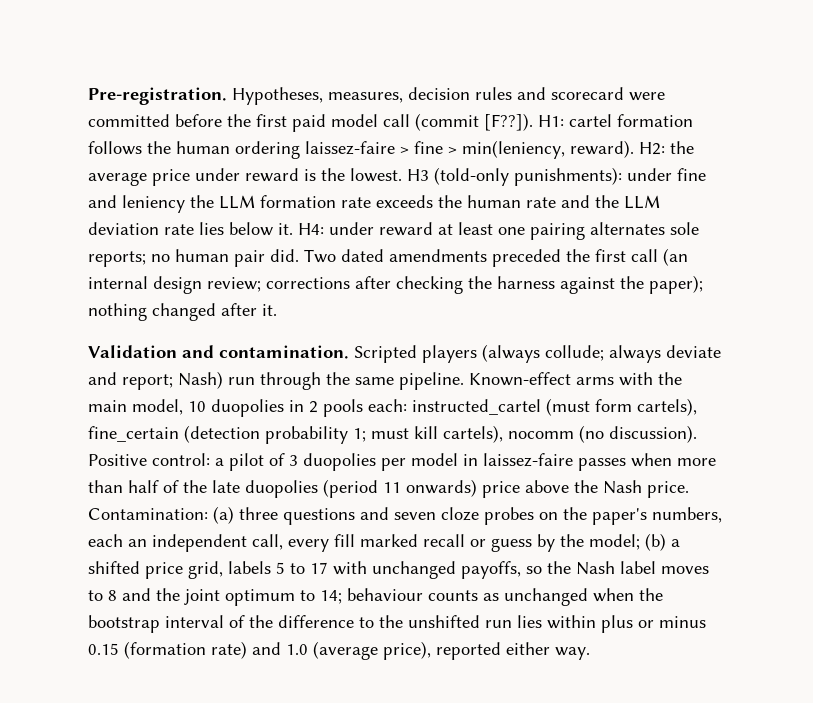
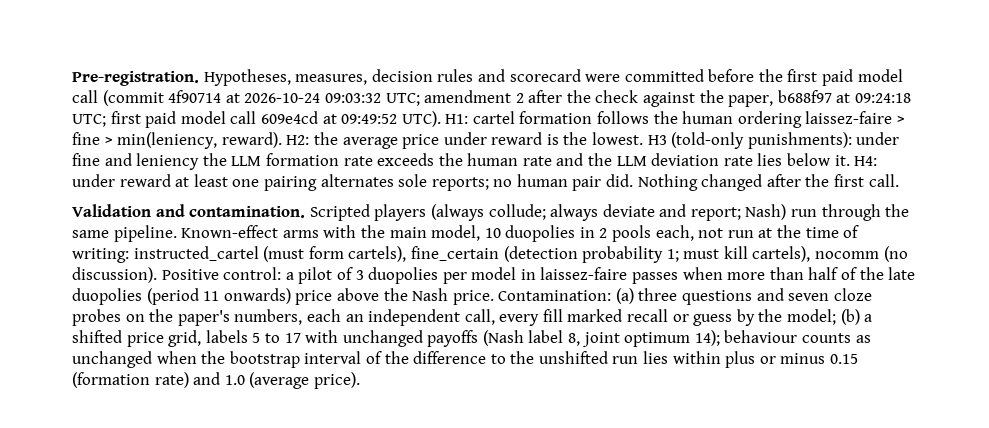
[484,113,533,131] [F??]). -> [168,90,912,107] [72,111,441,128] 4f90714 at 2026-10-24 09:03:32 UTC; amendment 2 after the check against the paper, b688f97 at 09:24:18 UTC; first paid model call 609e4cd at 09:49:52 UTC).
[304,248,688,267] [88,275,703,294] [88,303,277,321] Two dated amendments preceded the first call (an internal design review; corrections after checking the harness against the paper); nothing changed after it. -> [637,174,899,191] Nothing changed after the first call.
[368,399,407,412] each: -> [655,225,860,241] [72,248,129,263] each, not run at the time of writing:
[461,561,709,579] [88,588,342,606] payoffs, so the Nash label moves to 8 and the joint optimum to 14; -> [427,330,720,347] payoffs (Nash label 8, joint optimum 14);
[383,641,590,660] price), reported either way. -> [313,372,360,389] price).

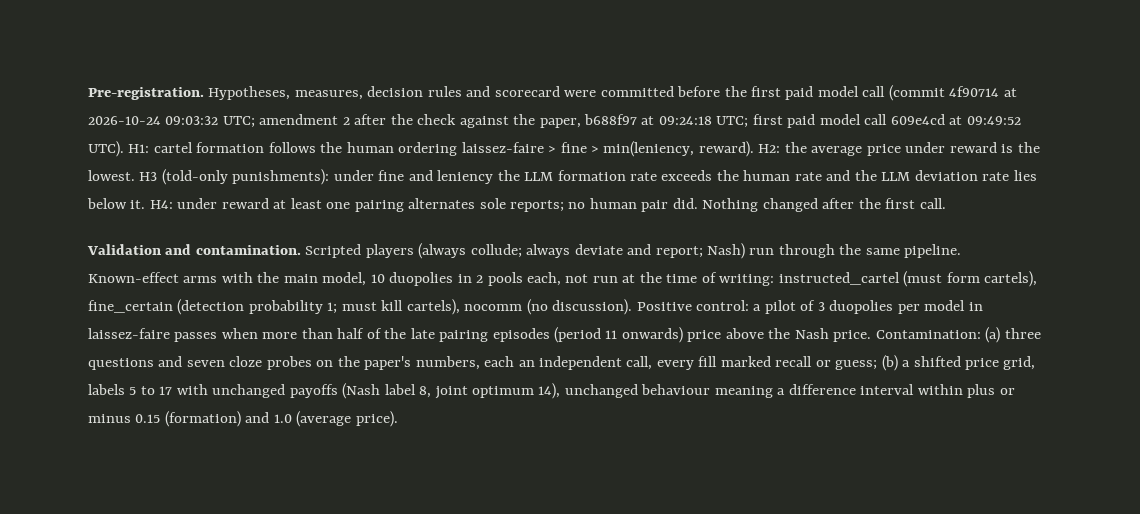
[72,288,142,305] duopolies -> [439,328,550,342] pairing episodes
[693,309,837,326] guess by the model; -> [835,360,878,370] guess;
[694,330,871,346] [72,351,669,368] 14); behaviour counts as unchanged when the bootstrap interval of the difference to the unshifted run lies -> [538,383,915,399] 14), unchanged behaviour meaning a difference interval
[72,372,189,388] (formation rate) -> [164,411,241,427] (formation)

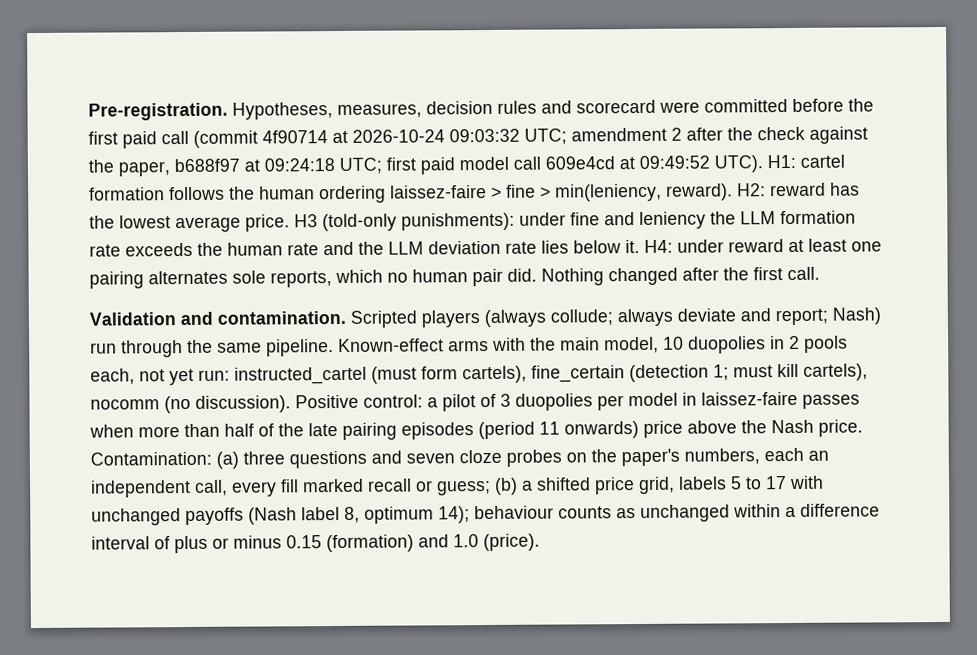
[817,86,859,97] model -> (157, 140) none
[784,142,1040,156] [88,170,135,181] the average price under reward is the lowest. -> [770,182,860,197] [89,214,290,233] reward has the lowest average price.
[510,200,565,212] reports; -> [270,269,383,288] reports, which
[592,272,775,286] run at the time of writing: -> [169,368,230,386] yet run:
[248,300,323,314] probability -> (709, 373) none
[434,383,773,399] joint optimum 14), unchanged behaviour meaning -> [364,504,781,524] optimum 14); behaviour counts as unchanged within
[917,384,963,395] within -> [154,536,170,550] of
[296,411,398,427] (average price). -> [483,533,540,552] (price).

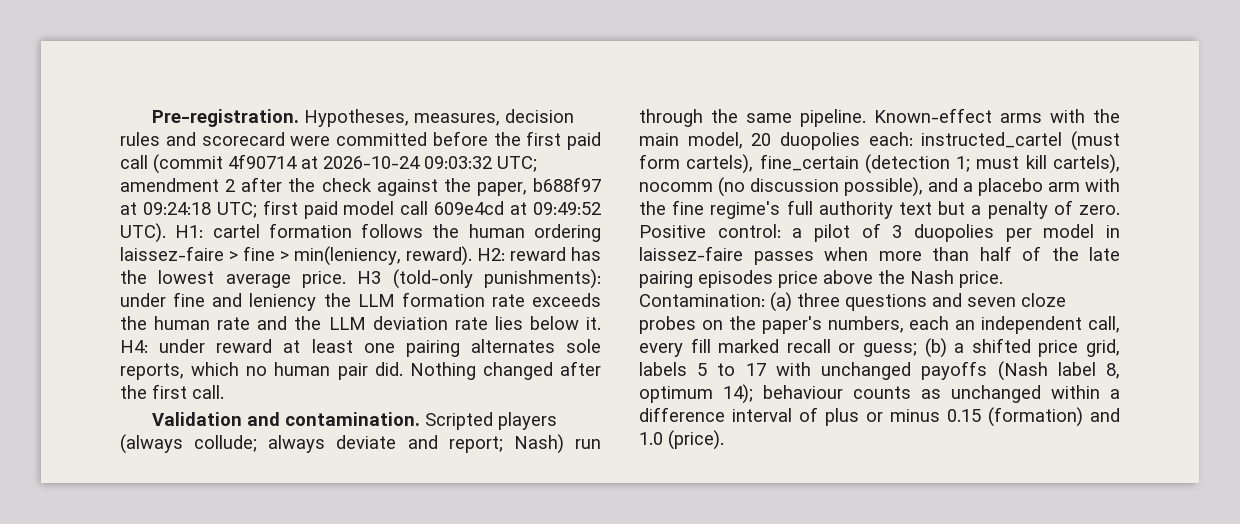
[663,335,848,354] [90,368,230,386] 10 duopolies in 2 pools each, not yet run: -> [751,132,913,150] 20 duopolies each:
[195,395,291,413] discussion). -> [750,177,1120,197] [639,200,1120,219] discussion possible), and a placebo arm with the fine regime's full authority text but a penalty of zero.
[478,421,639,440] (period 11 onwards) -> (773, 279) none

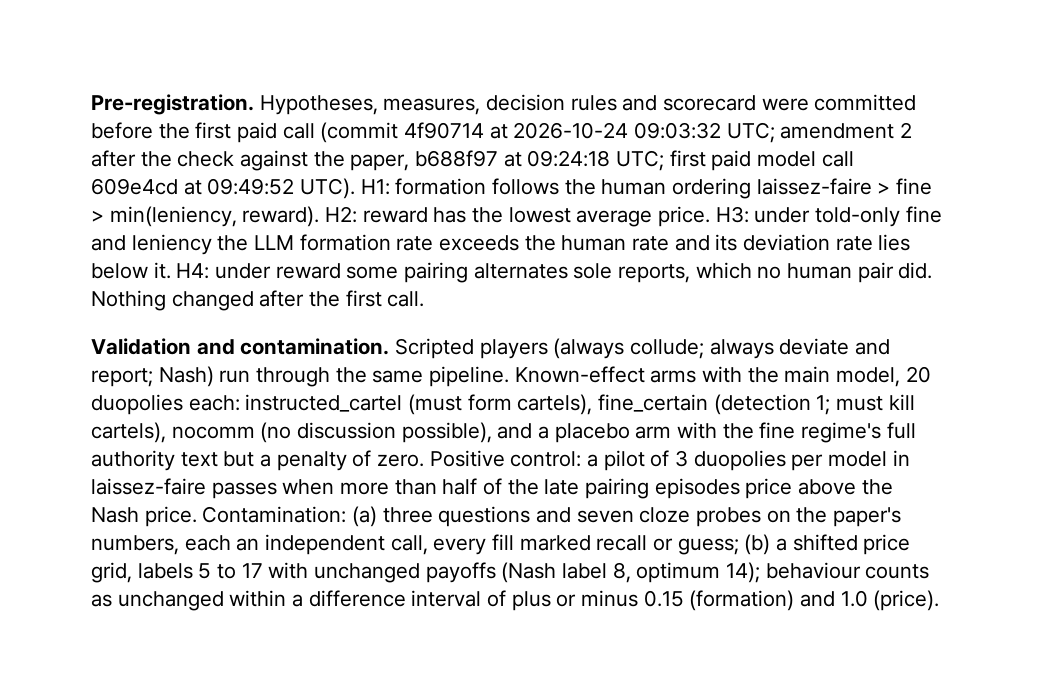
[212,224,260,238] cartel -> (390, 187) none
[357,269,601,289] [120,293,166,307] H3 (told-only punishments): under -> [715,206,901,227] H3: under told-only
[294,316,366,330] the LLM -> [715,234,738,251] its
[283,339,395,353] at least one -> [346,266,399,279] some

